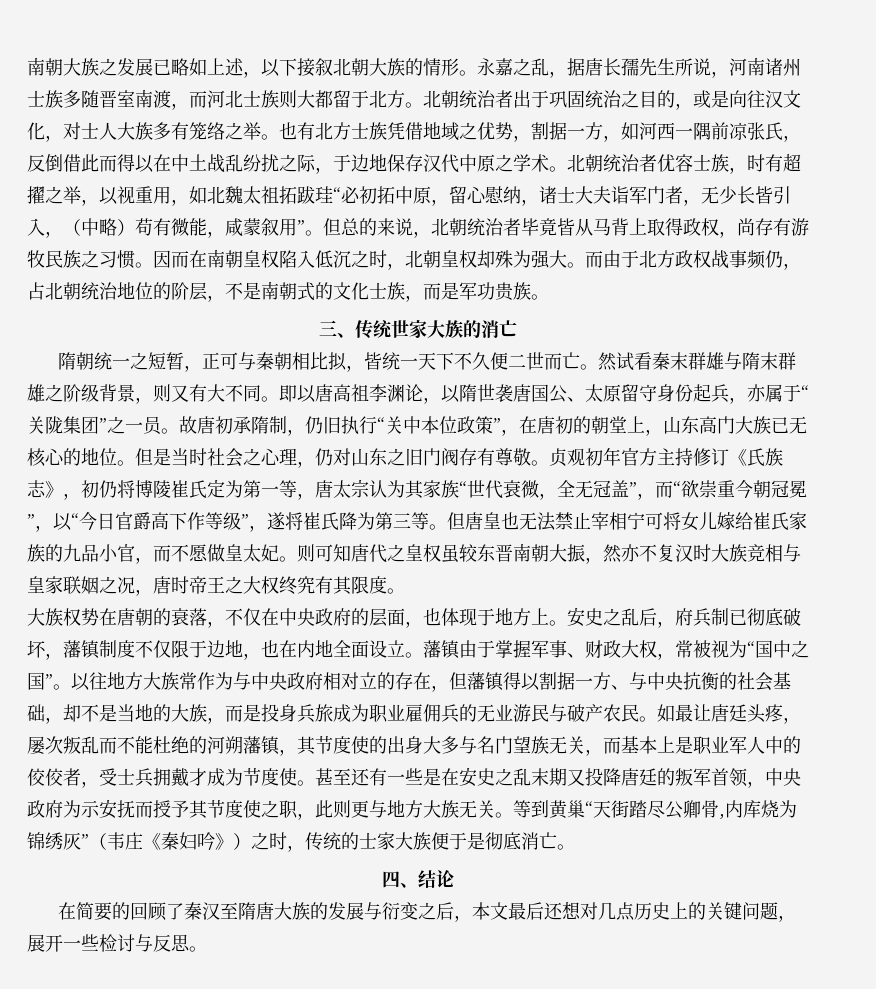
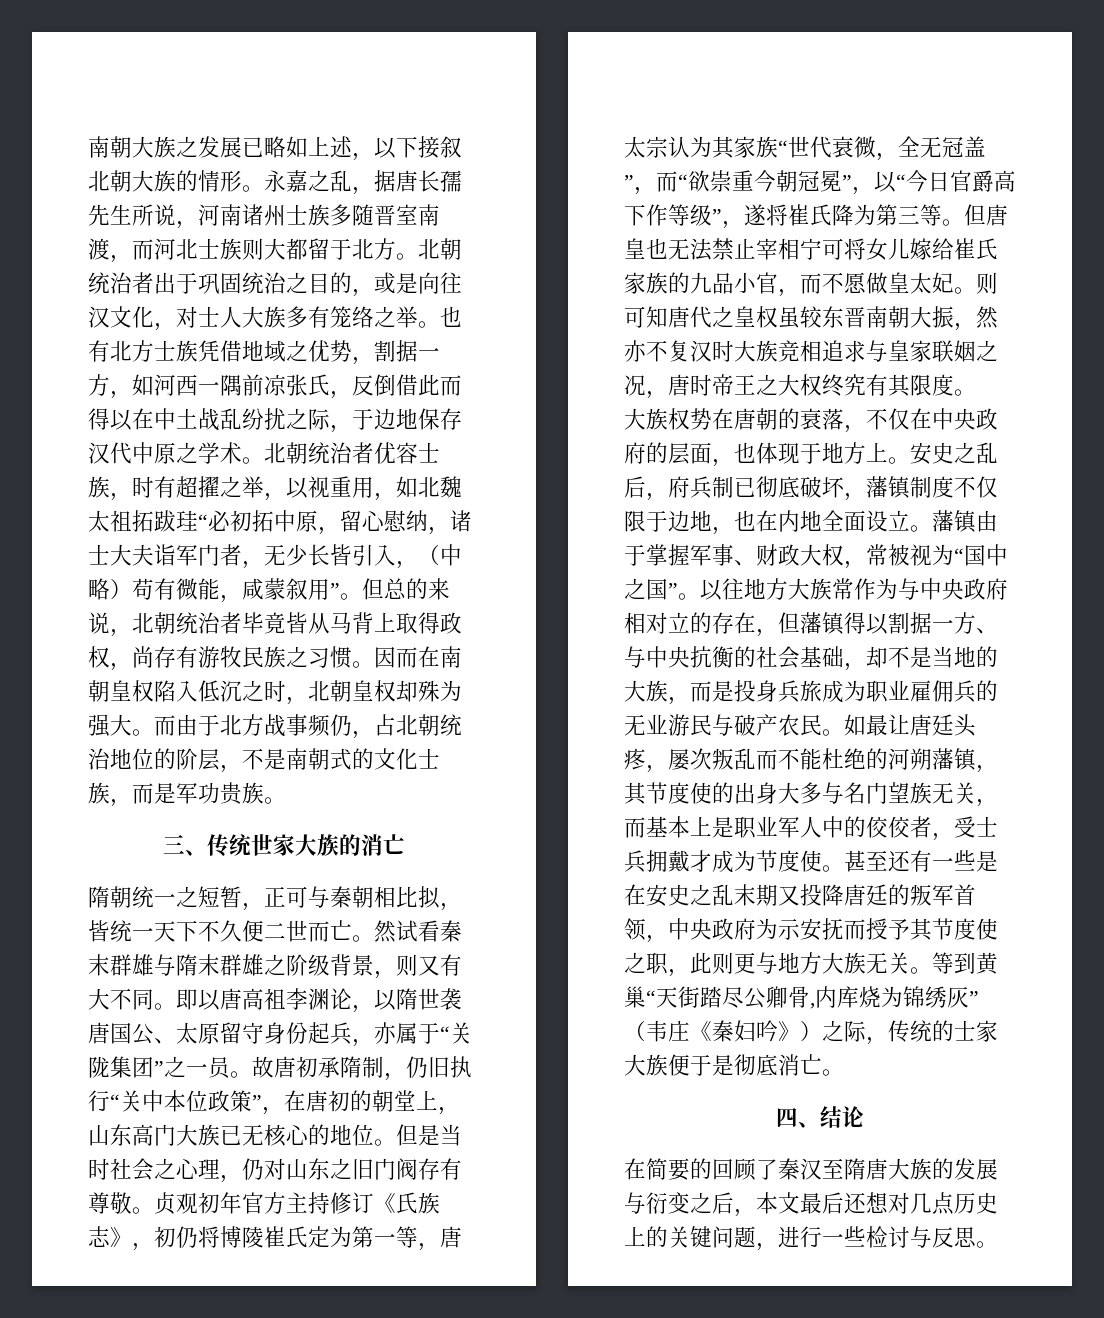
[675,250,711,268] 政权 -> (264, 725) none
(783, 553) none -> [822,340,866,362] 追求
[269,832,287,850] 时 -> [844,1021,866,1042] 际
[27,934,63,952] 展开 -> [778,1226,822,1248] 进行

